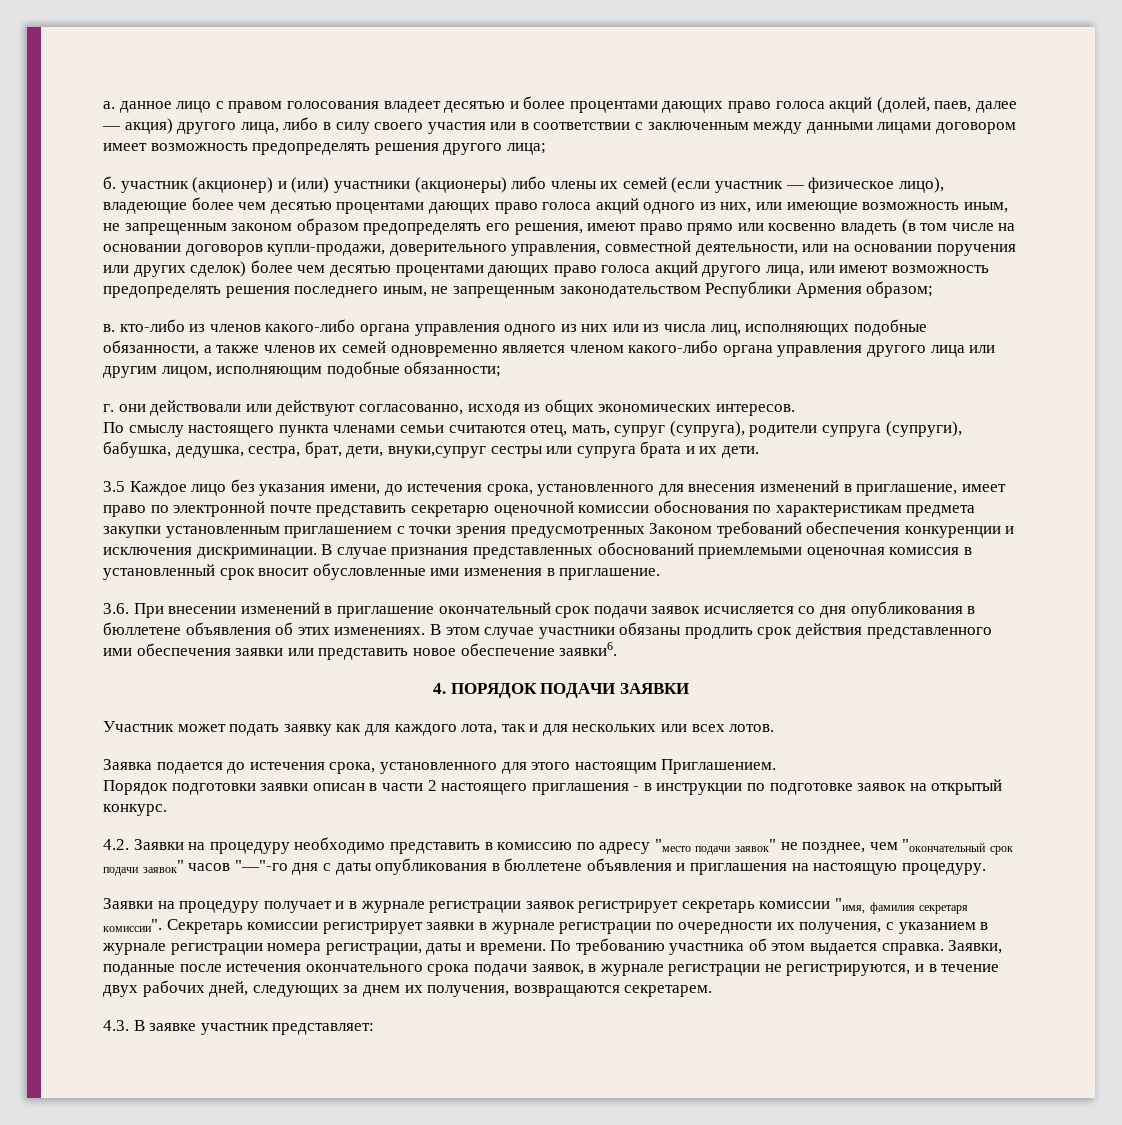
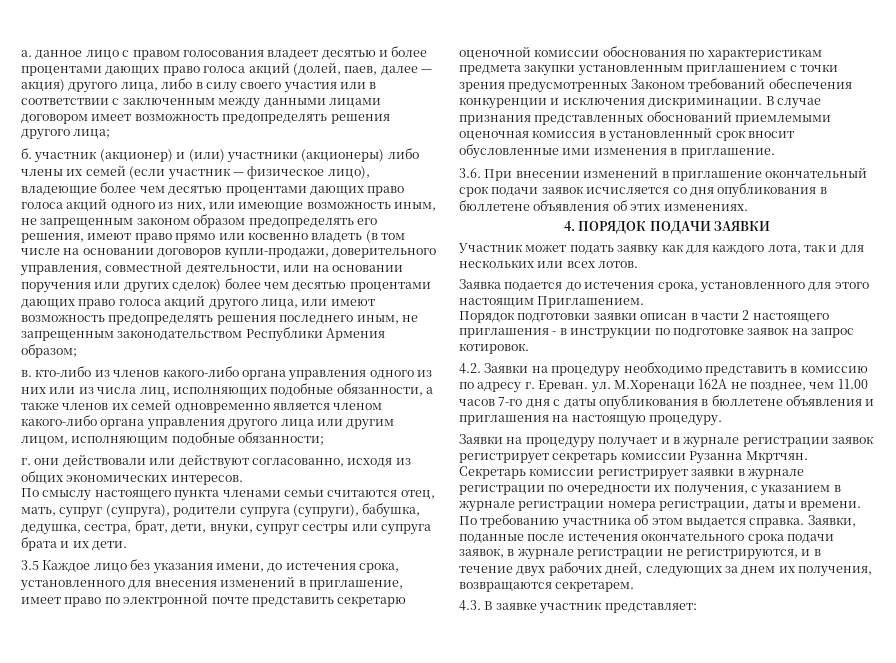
[387,446,486,458] внуки,супруг -> [209,523,299,535] внуки, супруг
[429,622,992,639] [103,642,618,660] В этом случае участники обязаны продлить срок действия представленного ими обеспечения заявки или представить новое обеспечение заявки6. -> (748, 207) none
[931,779,1003,795] [103,804,167,816] открытый конкурс. -> [811,328,854,338] [459,343,529,354] запрос котировок.
[654,839,1014,855] [103,860,288,876] "место подачи заявок" не позднее, чем "окончательный срок подачи заявок" часов "—"-го -> [524,379,868,393] [459,397,523,406] г. Ереван. ул. М.Хоренаци 162А не позднее, чем 11.00 часов 7-го
[835,898,969,914] [103,919,162,932] "имя, фамилия секретаря комиссии". -> [689,451,808,464] Рузанна Мкртчян.

